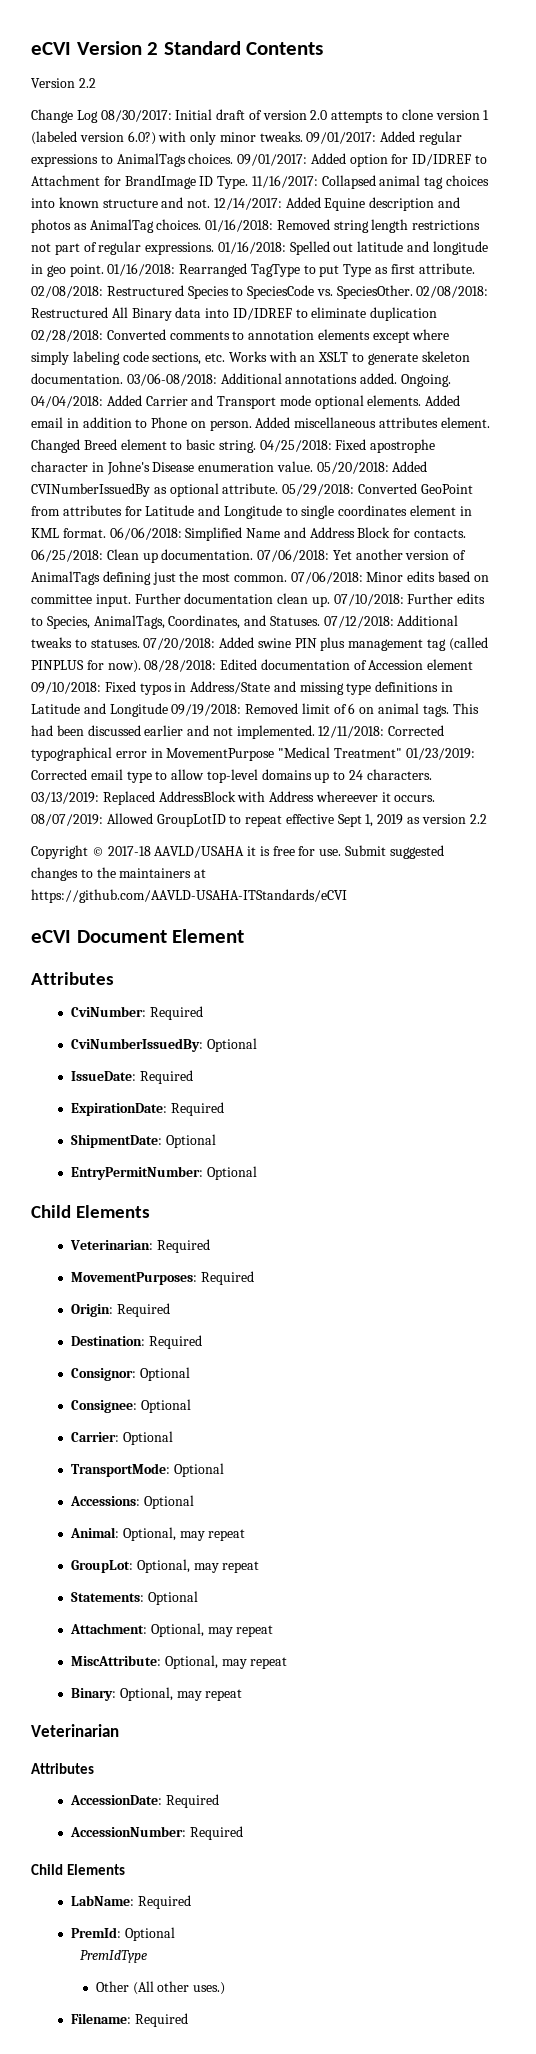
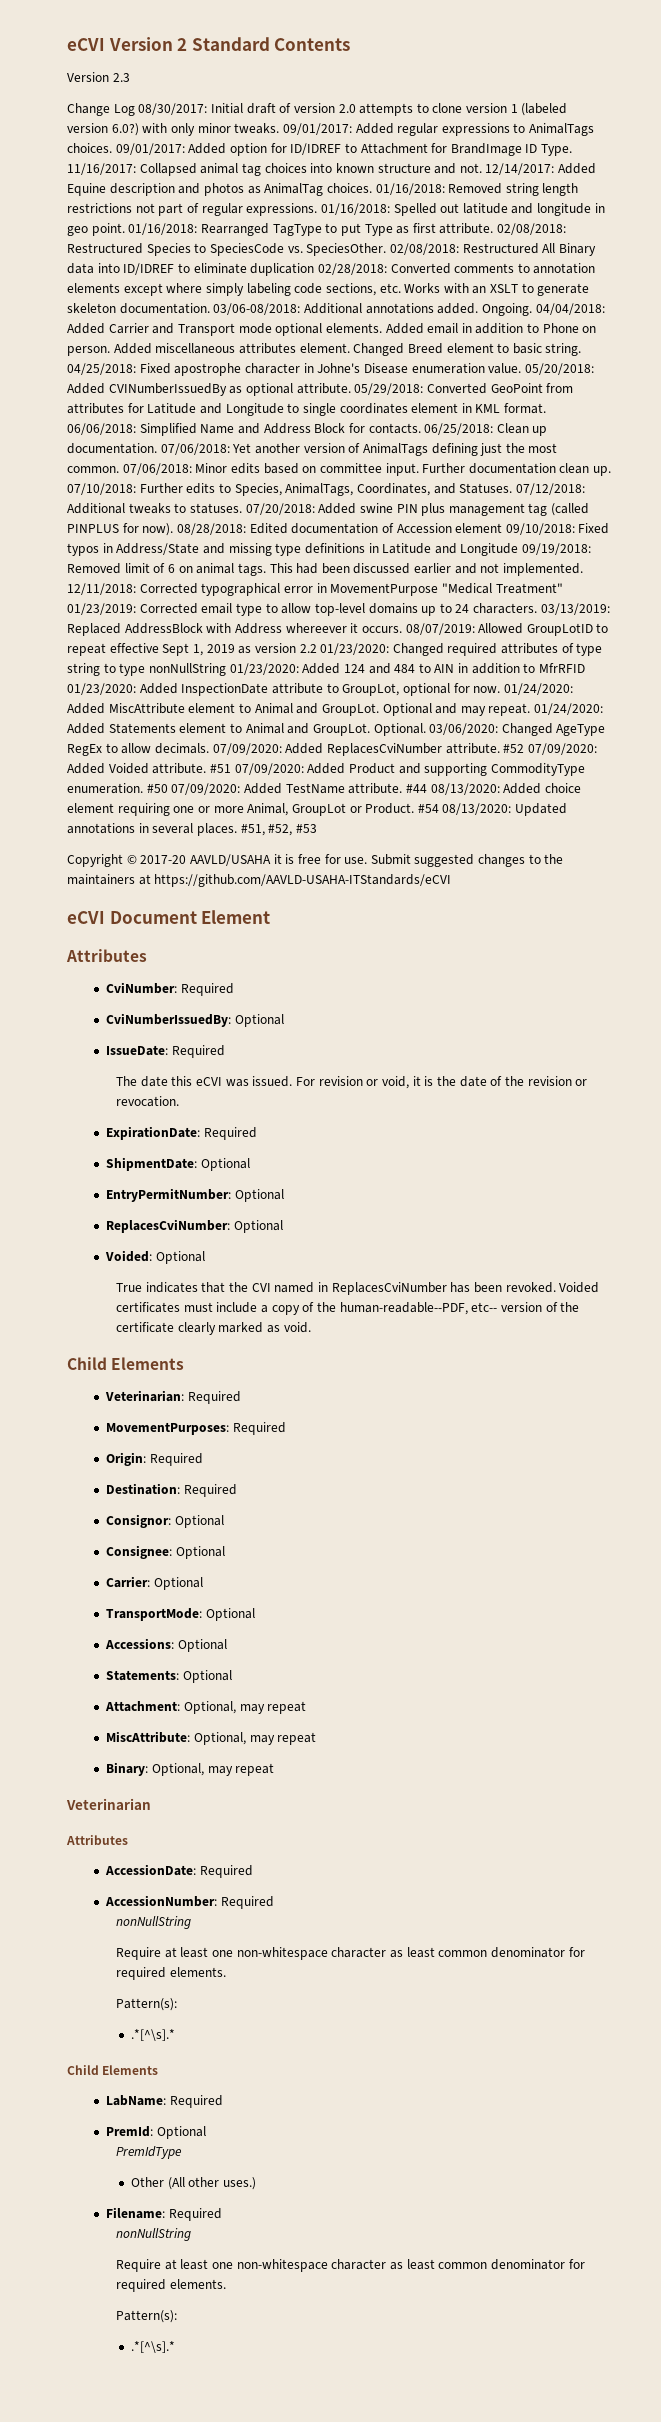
[78,78,96,88] 2.2 -> [112,73,130,82] 2.3
(487, 819) none -> [320,643,603,656] [67,663,586,676] [67,683,573,696] [67,703,604,716] [67,723,606,736] [67,743,597,756] [67,763,585,776] [67,783,581,795] [67,803,568,816] [67,823,317,836] 01/23/2020: Changed required attributes of type string to type nonNullString 01/23/2020: Added 124 and 484 to AIN in addition to MfrRFID 01/23/2020: Added InspectionDate attribute to GroupLot, optional for now. 01/24/2020: Added MiscAttribute element to Animal and GroupLot. Optional and may repeat. 01/24/2020: Added Statements element to Animal and GroupLot. Optional. 03/06/2020: Changed AgeType RegEx to allow decimals. 07/09/2020: Added ReplacesCviNumber attribute. #52 07/09/2020: Added Voided attribute. #51 07/09/2020: Added Product and supporting CommodityType enumeration. #50 07/09/2020: Added TestName attribute. #44 08/13/2020: Added choice element requiring one or more Animal, GroupLot or Product. #54 08/13/2020: Updated annotations in several places. #51, #52, #53
[107,846,151,856] 2017-18 -> [140,855,187,864] 2017-20
(193, 1077) none -> [116,1076,588,1089] [116,1096,180,1107] // The date this eCVI was issued. For revision or void, it is the date of the revision or revocation.
(257, 1173) none -> [106,1219,284,1233] [105,1250,206,1264] [116,1282,600,1295] [116,1302,580,1315] [116,1322,311,1335] // ReplacesCviNumber: Optional // Voided: Optional // True indicates that the CVI named in ReplacesCviNumber has been revoked. Voided certificates must include a copy of the human-readable--PDF, etc-- version of the certificate clearly marked as void.
[70,1527,246,1541] [71,1559,260,1573] // Animal: Optional, may repeat // GroupLot: Optional, may repeat -> (228, 1645) none
(243, 1833) none -> [116,1916,192,1929] [116,1947,585,1960] [116,1967,226,1980] [116,1998,178,2011] [131,2029,176,2041] // nonNullString // Require at least one non-whitespace character as least common denominator for required elements. // Pattern(s): // .*[^\s].*
(188, 2020) none -> [116,2228,192,2241] [116,2259,585,2272] [116,2279,226,2292] [116,2310,178,2323] [131,2341,176,2353] // nonNullString // Require at least one non-whitespace character as least common denominator for required elements. // Pattern(s): // .*[^\s].*

